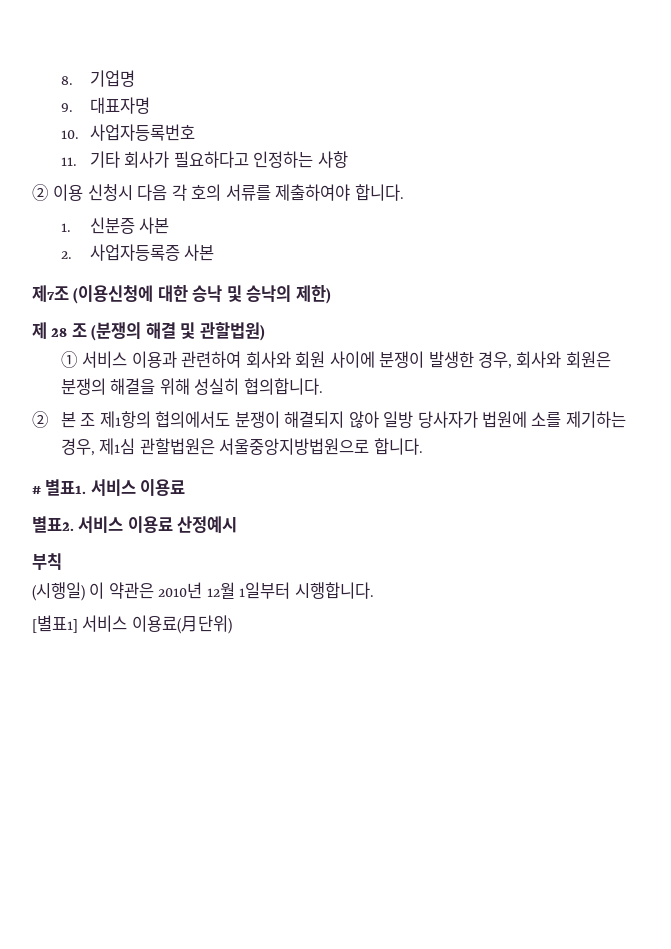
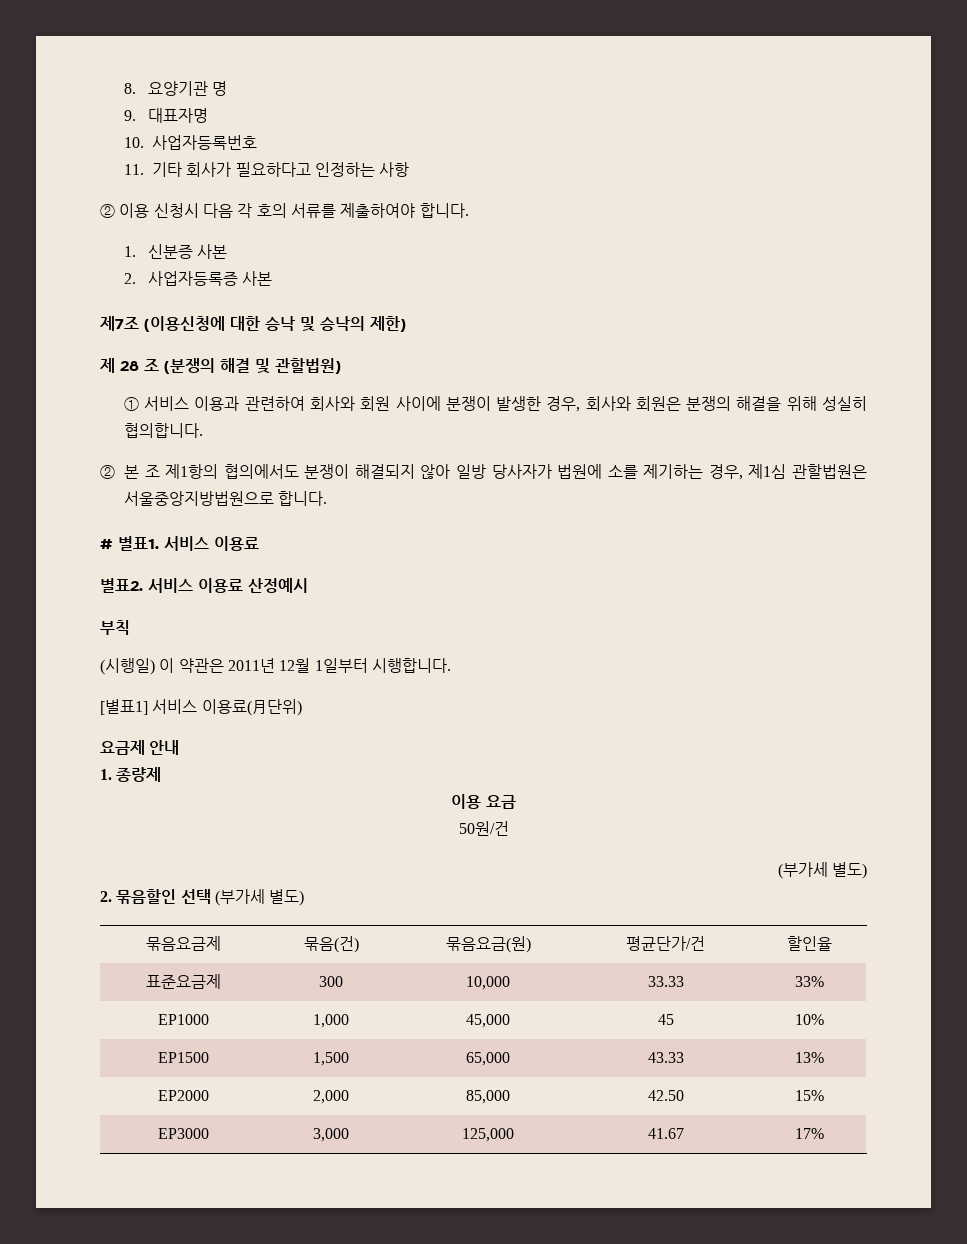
[89,70,135,87] 기업명 -> [147,81,228,96] 요양기관 명
[158,582,203,599] 2010년 -> [227,658,275,673] 2011년
(232, 624) none -> [100,740,180,755] [100,767,162,782] [451,794,516,809] [458,821,509,836] [777,862,868,879] [100,889,305,906] [145,936,221,951] [303,936,359,953] [445,936,531,953] [626,936,705,951] [786,936,832,951] [145,974,221,989] [319,976,343,987] [466,976,510,990] [647,976,684,987] [794,976,824,987] [157,1014,209,1025] [313,1014,349,1028] [466,1014,510,1028] [657,1014,674,1025] [794,1014,824,1025] [157,1052,209,1063] [313,1052,349,1066] [466,1052,510,1066] [647,1052,684,1063] [794,1052,824,1063] [157,1090,209,1101] [313,1090,349,1104] [466,1090,510,1104] [647,1090,684,1101] [794,1090,824,1101] [157,1128,209,1139] [313,1128,349,1142] [462,1128,514,1142] [647,1128,684,1139] [794,1128,824,1139] // 요금제 안내 // 1. 종량제 // 이용 요금 // 50원/건 // (부가세 별도) // 2. 묶음할인 선택 (부가세 별도) // 묶음요금제 | 묶음(건) | 묶음요금(원) | 평균단가/건 | 할인율 // 표준요금제 | 300 | 10,000 | 33.33 | 33% // EP1000 | 1,000 | 45,000 | 45 | 10% // EP1500 | 1,500 | 65,000 | 43.33 | 13% // EP2000 | 2,000 | 85,000 | 42.50 | 15% // EP3000 | 3,000 | 125,000 | 41.67 | 17%

